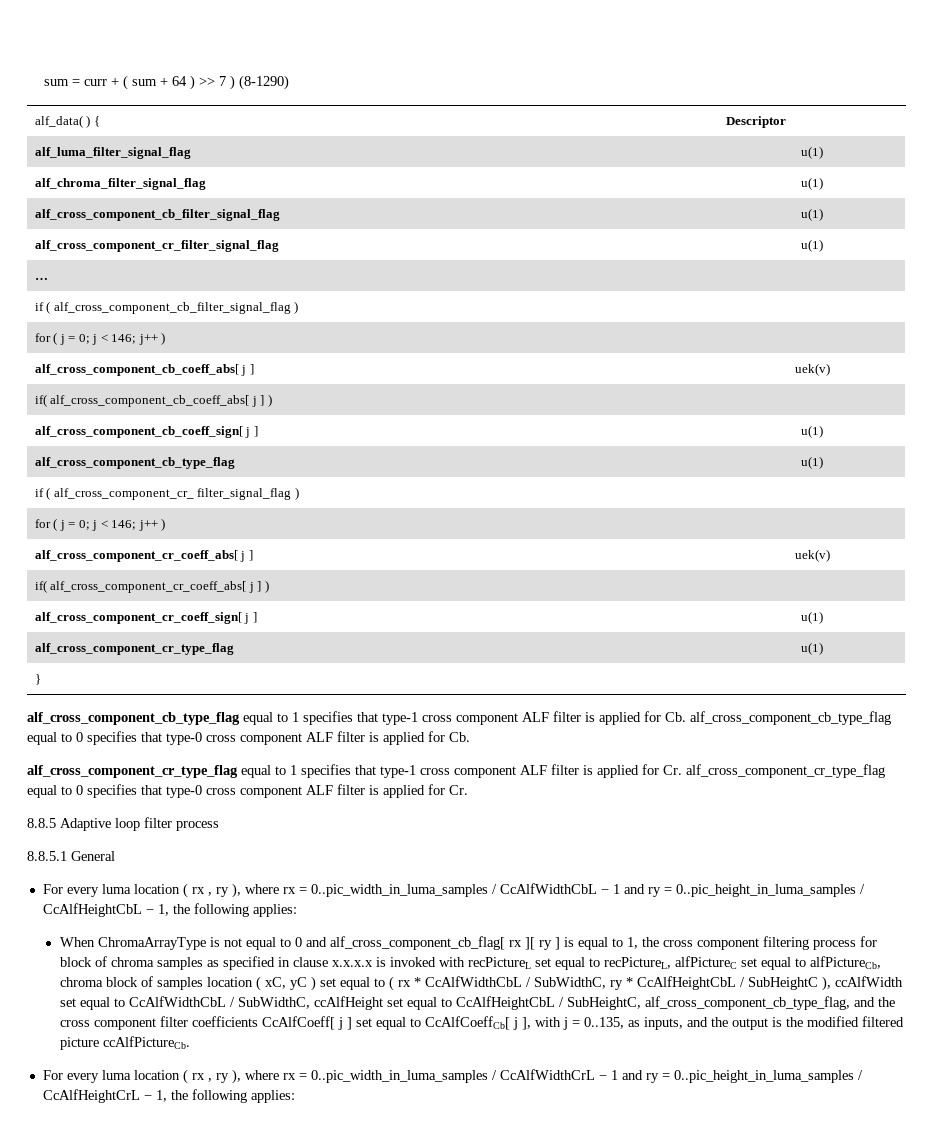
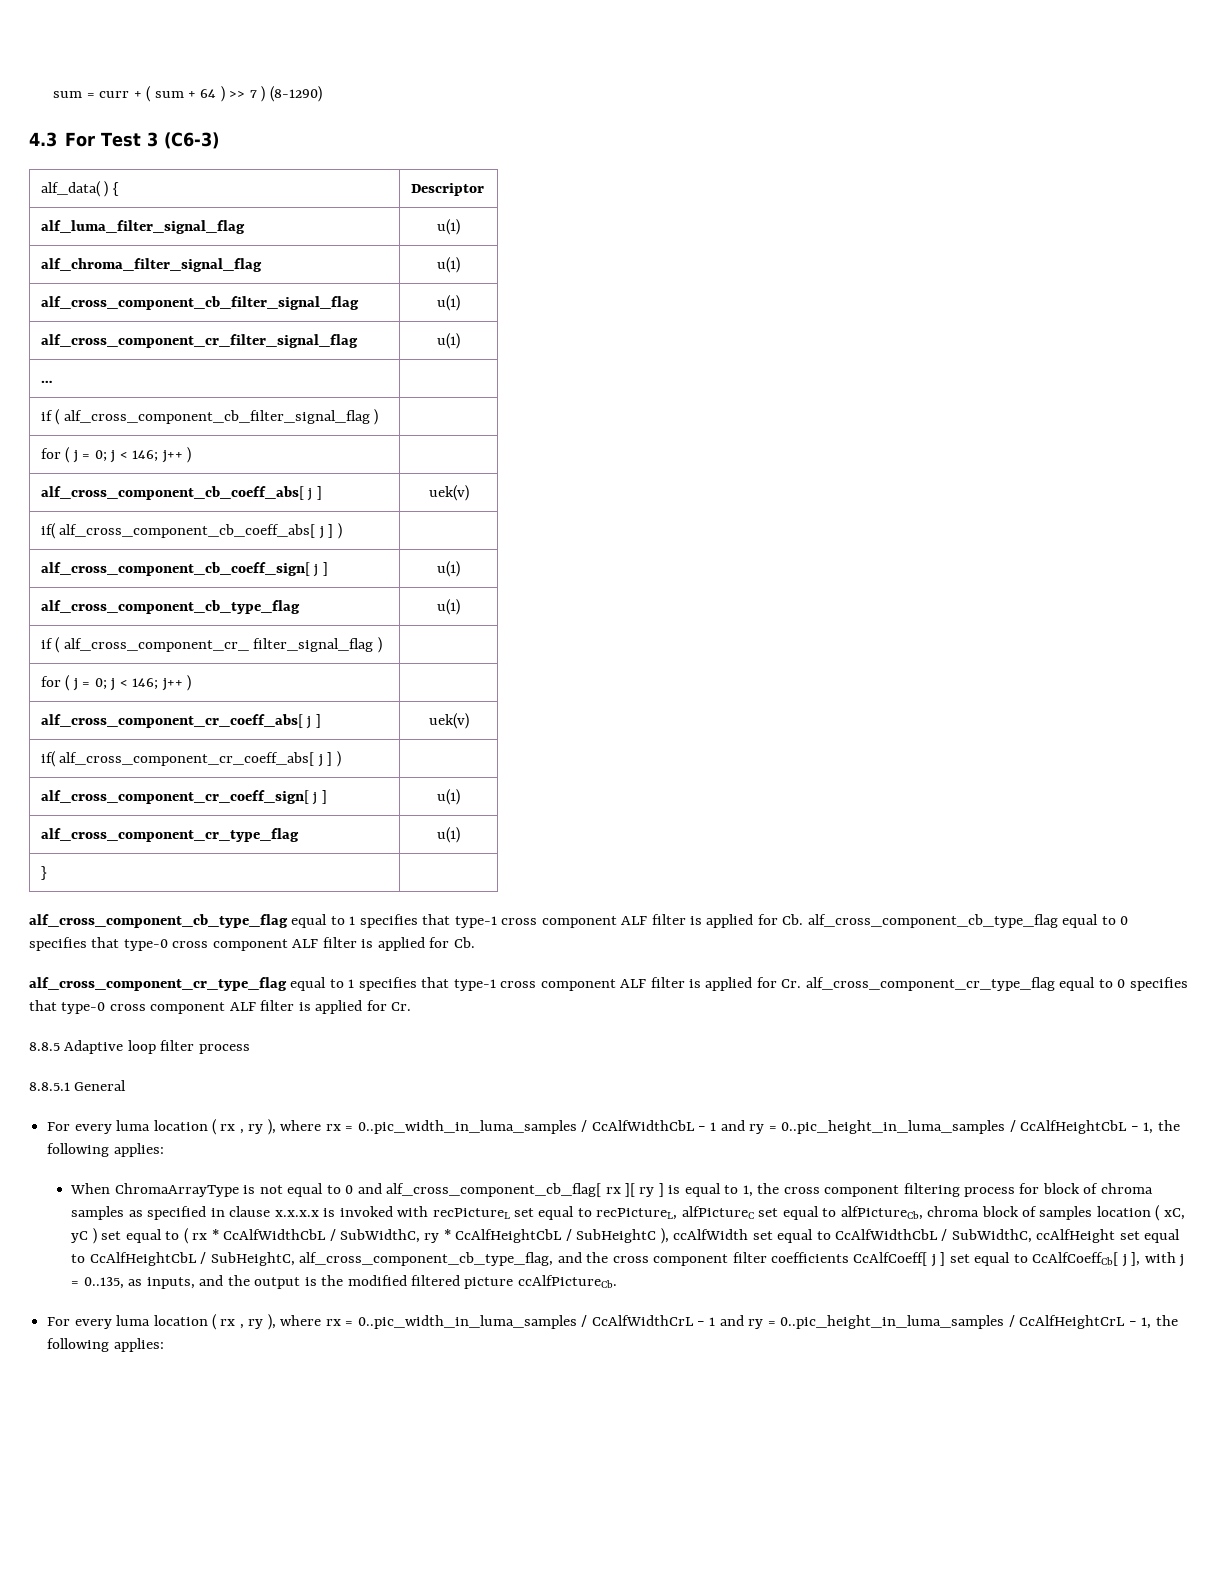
(289, 82) none -> [29,132,220,149] // 4.3 For Test 3 (C6-3)

